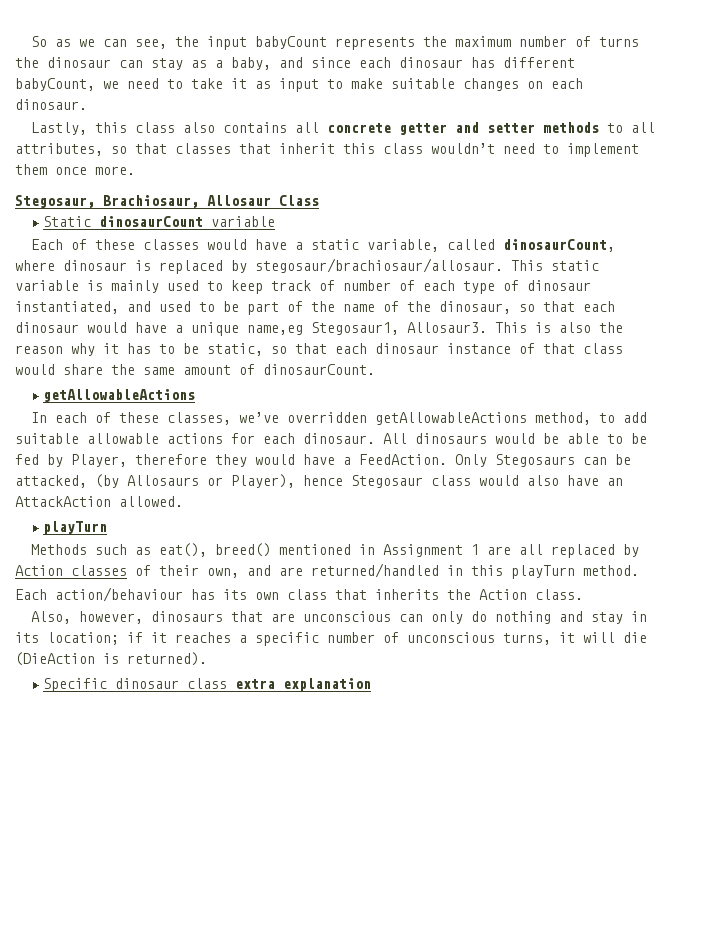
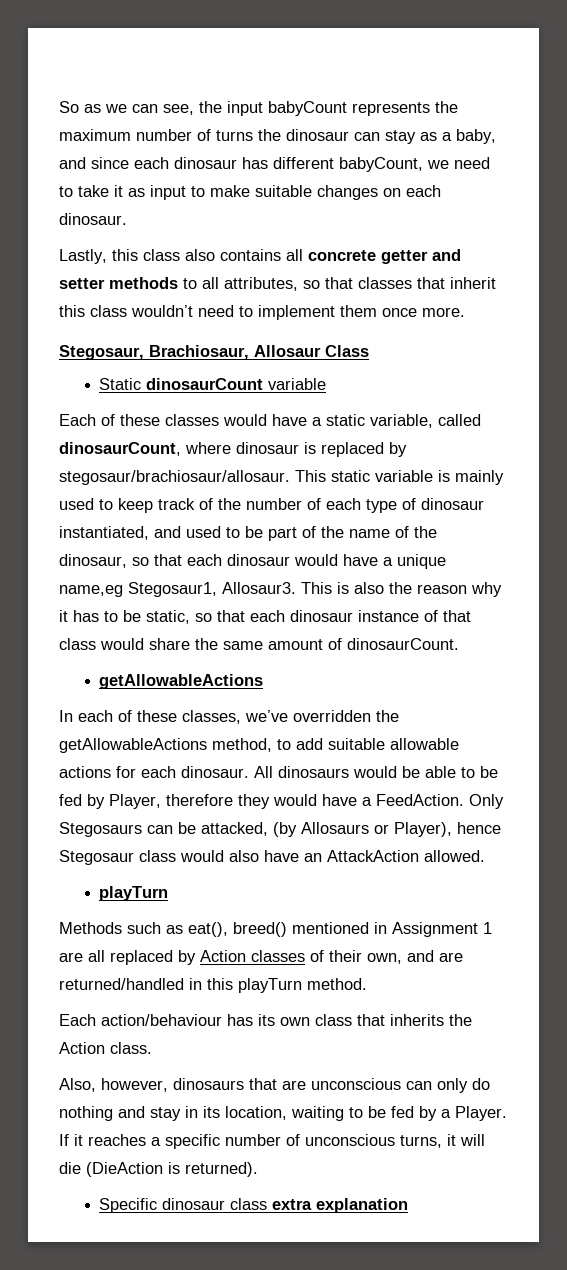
(335, 285) none -> [218,498,241,510] the
(368, 417) none -> [376,710,399,722] the
[47,632,143,645] location; if -> [225,1106,507,1121] [59,1134,69,1146] location, waiting to be fed by a Player. If

